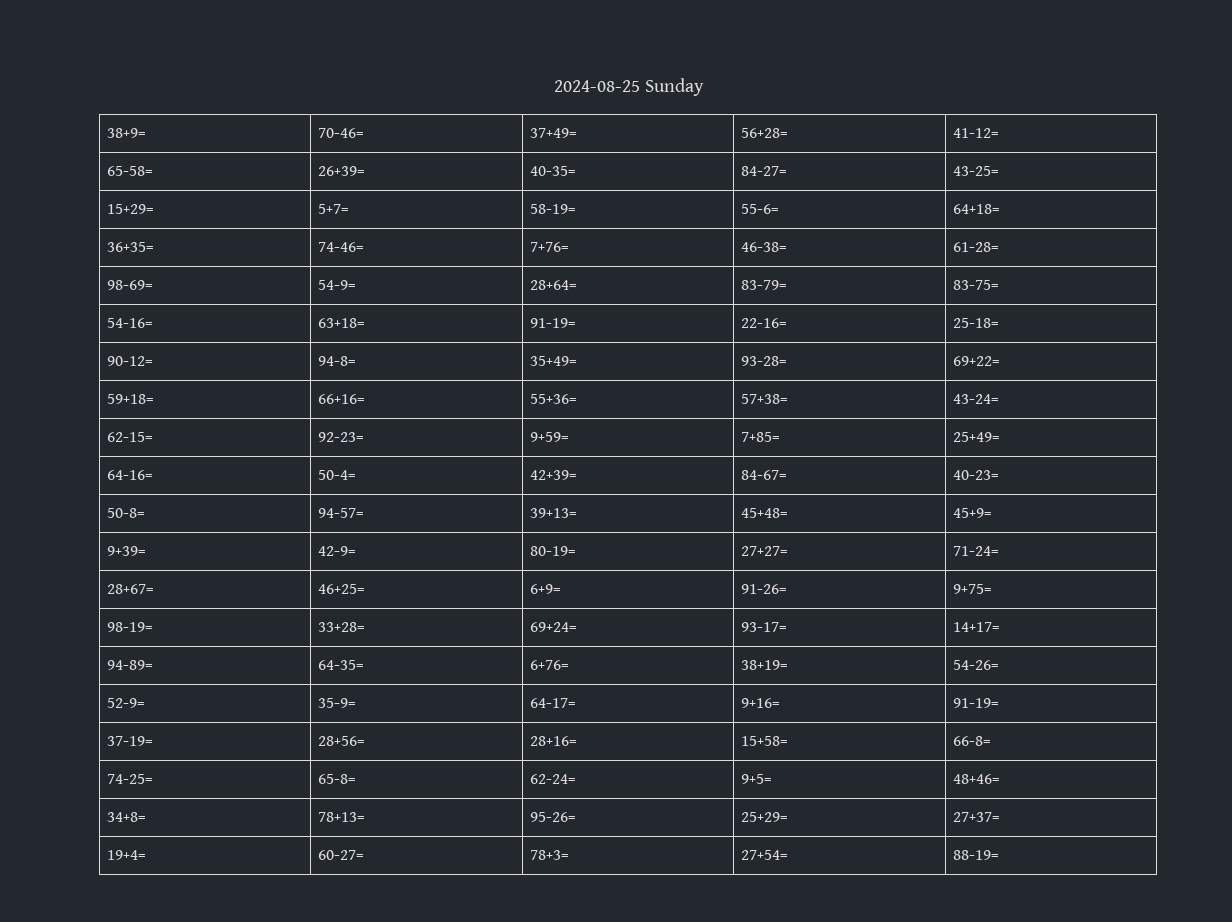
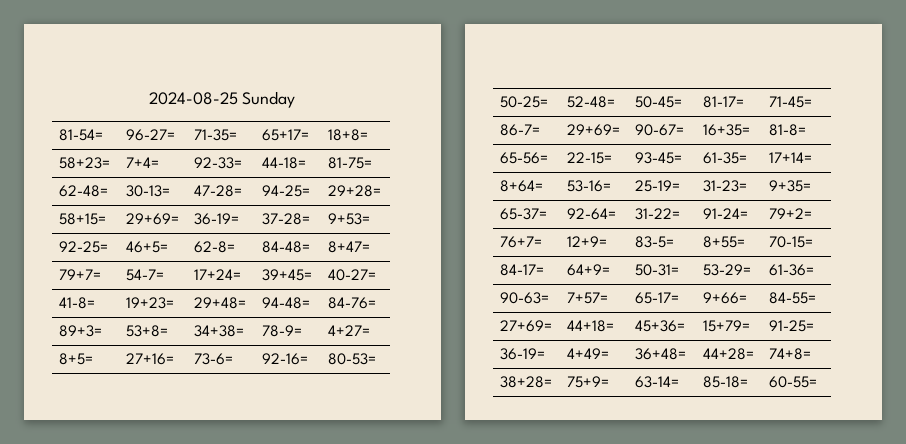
[106,128,146,138] [317,128,364,138] [529,128,577,138] [740,128,788,138] [952,128,999,138] [106,166,153,176] [317,166,365,176] [529,166,576,176] [740,166,787,176] [952,166,999,176] [106,204,154,214] [317,204,349,214] [529,204,576,214] [740,204,779,214] [952,204,1000,214] [106,242,154,252] [317,242,364,252] [529,242,569,252] [740,242,787,252] [952,242,999,252] [106,280,153,290] [317,280,356,290] [529,280,577,290] [740,280,787,290] [952,280,999,290] [106,318,153,328] [317,318,365,328] [529,318,576,328] [740,318,787,328] [952,318,999,328] [106,356,153,366] [317,356,356,366] [529,356,577,366] [740,356,787,366] [952,356,1000,366] [106,394,154,404] [317,394,365,404] [529,394,577,404] [740,394,788,404] [952,394,999,404] [106,432,153,442] [317,432,364,442] [529,432,569,442] [740,432,780,442] [952,432,1000,442] [106,470,153,480] [317,470,356,480] [529,470,577,480] [740,470,787,480] [952,470,999,480] [106,508,145,518] [317,508,364,518] [529,508,577,518] [740,508,788,518] [952,508,992,518] [106,546,146,556] [317,546,356,556] [529,546,576,556] [740,546,788,556] [952,546,999,556] [106,584,154,594] [317,584,365,594] [529,584,561,594] [740,584,787,594] [952,584,992,594] [106,622,153,632] [317,622,365,632] [529,622,577,632] [740,622,787,632] [952,622,1000,632] [106,660,153,670] [317,660,364,670] [529,660,569,670] [740,660,788,670] [952,660,999,670] [106,698,145,708] [317,698,356,708] [529,698,576,708] [740,698,780,708] [952,698,999,708] [106,736,153,746] [317,736,365,746] [529,736,577,746] [740,736,788,746] [952,736,991,746] [106,774,153,784] [317,774,356,784] [529,774,576,784] [740,774,772,784] [952,774,1000,784] [106,812,146,822] [317,812,365,822] [529,812,576,822] [740,812,788,822] [952,812,1000,822] [106,850,146,860] [317,850,364,860] [529,850,569,860] [740,850,788,860] [952,850,999,860] 38+9= | 70-46= | 37+49= | 56+28= | 41-12= // 65-58= | 26+39= | 40-35= | 84-27= | 43-25= // 15+29= | 5+7= | 58-19= | 55-6= | 64+18= // 36+35= | 74-46= | 7+76= | 46-38= | 61-28= // 98-69= | 54-9= | 28+64= | 83-79= | 83-75= // 54-16= | 63+18= | 91-19= | 22-16= | 25-18= // 90-12= | 94-8= | 35+49= | 93-28= | 69+22= // 59+18= | 66+16= | 55+36= | 57+38= | 43-24= // 62-15= | 92-23= | 9+59= | 7+85= | 25+49= // 64-16= | 50-4= | 42+39= | 84-67= | 40-23= // 50-8= | 94-57= | 39+13= | 45+48= | 45+9= // 9+39= | 42-9= | 80-19= | 27+27= | 71-24= // 28+67= | 46+25= | 6+9= | 91-26= | 9+75= // 98-19= | 33+28= | 69+24= | 93-17= | 14+17= // 94-89= | 64-35= | 6+76= | 38+19= | 54-26= // 52-9= | 35-9= | 64-17= | 9+16= | 91-19= // 37-19= | 28+56= | 28+16= | 15+58= | 66-8= // 74-25= | 65-8= | 62-24= | 9+5= | 48+46= // 34+8= | 78+13= | 95-26= | 25+29= | 27+37= // 19+4= | 60-27= | 78+3= | 27+54= | 88-19= -> [59,129,104,141] [126,129,176,141] [194,129,238,141] [262,129,310,141] [328,129,369,141] [59,157,111,169] [126,157,160,168] [194,157,243,169] [262,157,307,169] [328,157,373,169] [59,185,109,197] [126,185,171,197] [194,185,243,197] [262,185,311,197] [328,185,382,197] [59,213,107,225] [126,213,180,225] [194,213,240,225] [262,213,311,225] [328,213,371,225] [59,241,109,253] [126,241,169,253] [194,241,236,253] [262,241,311,253] [328,241,371,253] [59,269,102,280] [126,269,165,281] [194,269,242,280] [262,269,313,281] [328,269,377,281] [59,297,96,309] [126,297,175,309] [194,297,247,309] [262,297,311,309] [328,297,377,309] [59,325,103,337] [126,325,169,337] [194,325,245,337] [262,325,303,337] [328,325,371,336] [59,353,94,365] [126,353,175,365] [194,353,234,365] [262,353,309,365] [328,353,377,365] [500,96,549,108] [567,96,616,108] [635,96,683,108] [703,96,745,108] [769,96,813,108] [500,124,541,136] [567,124,621,136] [635,124,685,136] [703,124,751,136] [769,124,807,136] [500,152,549,164] [567,152,613,164] [635,152,683,164] [703,152,748,164] [769,152,813,163] [500,180,544,192] [567,180,612,192] [635,180,681,192] [703,180,748,192] [769,180,812,192] [500,208,548,220] [567,208,617,220] [635,208,681,220] [703,208,749,219] [769,208,813,219] [500,236,543,248] [567,236,608,247] [635,236,675,248] [703,236,746,248] [769,236,814,248] [500,264,545,276] [567,264,611,276] [635,264,680,276] [703,264,752,276] [769,264,815,276] [500,292,550,304] [567,292,609,304] [635,292,680,304] [703,292,748,304] [769,292,817,304] [500,320,553,332] [567,320,615,332] [635,320,686,332] [703,320,751,332] [769,320,815,332] [500,348,546,360] [567,348,610,359] [635,348,687,360] [703,348,755,360] [769,348,812,360] [500,376,553,388] [567,376,610,388] [635,376,680,388] [703,376,749,388] [769,376,818,388] 81-54= | 96-27= | 71-35= | 65+17= | 18+8= // 58+23= | 7+4= | 92-33= | 44-18= | 81-75= // 62-48= | 30-13= | 47-28= | 94-25= | 29+28= // 58+15= | 29+69= | 36-19= | 37-28= | 9+53= // 92-25= | 46+5= | 62-8= | 84-48= | 8+47= // 79+7= | 54-7= | 17+24= | 39+45= | 40-27= // 41-8= | 19+23= | 29+48= | 94-48= | 84-76= // 89+3= | 53+8= | 34+38= | 78-9= | 4+27= // 8+5= | 27+16= | 73-6= | 92-16= | 80-53= // 50-25= | 52-48= | 50-45= | 81-17= | 71-45= // 86-7= | 29+69= | 90-67= | 16+35= | 81-8= // 65-56= | 22-15= | 93-45= | 61-35= | 17+14= // 8+64= | 53-16= | 25-19= | 31-23= | 9+35= // 65-37= | 92-64= | 31-22= | 91-24= | 79+2= // 76+7= | 12+9= | 83-5= | 8+55= | 70-15= // 84-17= | 64+9= | 50-31= | 53-29= | 61-36= // 90-63= | 7+57= | 65-17= | 9+66= | 84-55= // 27+69= | 44+18= | 45+36= | 15+79= | 91-25= // 36-19= | 4+49= | 36+48= | 44+28= | 74+8= // 38+28= | 75+9= | 63-14= | 85-18= | 60-55=

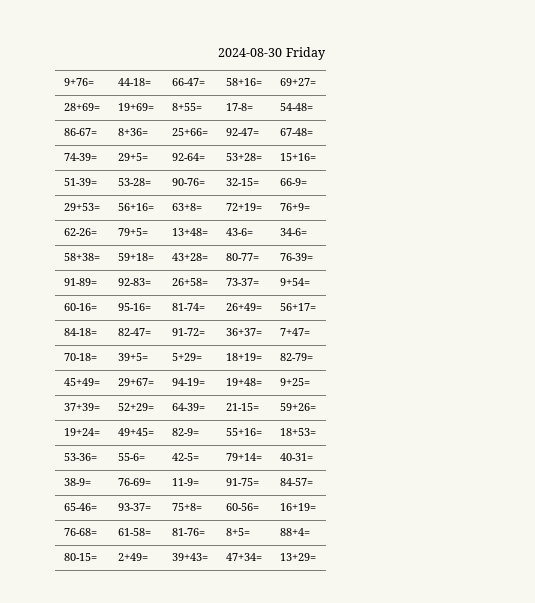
[148,91,296,108] [59,129,104,141] [126,129,176,141] [194,129,238,141] [262,129,310,141] [328,129,369,141] [59,157,111,169] [126,157,160,168] [194,157,243,169] [262,157,307,169] [328,157,373,169] [59,185,109,197] [126,185,171,197] [194,185,243,197] [262,185,311,197] [328,185,382,197] [59,213,107,225] [126,213,180,225] [194,213,240,225] [262,213,311,225] [328,213,371,225] [59,241,109,253] [126,241,169,253] [194,241,236,253] [262,241,311,253] [328,241,371,253] [59,269,102,280] [126,269,165,281] [194,269,242,280] [262,269,313,281] [328,269,377,281] [59,297,96,309] [126,297,175,309] [194,297,247,309] [262,297,311,309] [328,297,377,309] [59,325,103,337] [126,325,169,337] [194,325,245,337] [262,325,303,337] [328,325,371,336] [59,353,94,365] [126,353,175,365] [194,353,234,365] [262,353,309,365] [328,353,377,365] [500,96,549,108] [567,96,616,108] [635,96,683,108] [703,96,745,108] [769,96,813,108] [500,124,541,136] [567,124,621,136] [635,124,685,136] [703,124,751,136] [769,124,807,136] [500,152,549,164] [567,152,613,164] [635,152,683,164] [703,152,748,164] [769,152,813,163] [500,180,544,192] [567,180,612,192] [635,180,681,192] [703,180,748,192] [769,180,812,192] [500,208,548,220] [567,208,617,220] [635,208,681,220] [703,208,749,219] [769,208,813,219] [500,236,543,248] [567,236,608,247] [635,236,675,248] [703,236,746,248] [769,236,814,248] [500,264,545,276] [567,264,611,276] [635,264,680,276] [703,264,752,276] [769,264,815,276] [500,292,550,304] [567,292,609,304] [635,292,680,304] [703,292,748,304] [769,292,817,304] [500,320,553,332] [567,320,615,332] [635,320,686,332] [703,320,751,332] [769,320,815,332] [500,348,546,360] [567,348,610,359] [635,348,687,360] [703,348,755,360] [769,348,812,360] [500,376,553,388] [567,376,610,388] [635,376,680,388] [703,376,749,388] [769,376,818,388] 2024-08-25 Sunday // 81-54= | 96-27= | 71-35= | 65+17= | 18+8= // 58+23= | 7+4= | 92-33= | 44-18= | 81-75= // 62-48= | 30-13= | 47-28= | 94-25= | 29+28= // 58+15= | 29+69= | 36-19= | 37-28= | 9+53= // 92-25= | 46+5= | 62-8= | 84-48= | 8+47= // 79+7= | 54-7= | 17+24= | 39+45= | 40-27= // 41-8= | 19+23= | 29+48= | 94-48= | 84-76= // 89+3= | 53+8= | 34+38= | 78-9= | 4+27= // 8+5= | 27+16= | 73-6= | 92-16= | 80-53= // 50-25= | 52-48= | 50-45= | 81-17= | 71-45= // 86-7= | 29+69= | 90-67= | 16+35= | 81-8= // 65-56= | 22-15= | 93-45= | 61-35= | 17+14= // 8+64= | 53-16= | 25-19= | 31-23= | 9+35= // 65-37= | 92-64= | 31-22= | 91-24= | 79+2= // 76+7= | 12+9= | 83-5= | 8+55= | 70-15= // 84-17= | 64+9= | 50-31= | 53-29= | 61-36= // 90-63= | 7+57= | 65-17= | 9+66= | 84-55= // 27+69= | 44+18= | 45+36= | 15+79= | 91-25= // 36-19= | 4+49= | 36+48= | 44+28= | 74+8= // 38+28= | 75+9= | 63-14= | 85-18= | 60-55= -> [218,47,326,60] [63,78,94,86] [117,78,151,86] [171,78,205,86] [225,78,262,86] [279,78,316,86] [63,103,100,111] [117,103,154,111] [171,103,202,111] [225,103,253,111] [279,103,313,111] [63,128,97,136] [117,128,148,136] [171,128,208,136] [225,128,259,136] [279,128,313,136] [63,153,97,161] [117,153,148,161] [171,153,205,161] [225,153,262,161] [279,153,316,161] [63,178,97,186] [117,178,151,186] [171,178,205,186] [225,178,259,186] [279,178,307,186] [63,203,100,211] [117,203,154,211] [171,203,202,211] [225,203,262,211] [279,203,310,211] [63,228,97,236] [117,228,148,236] [171,228,208,236] [225,228,253,236] [279,228,307,236] [63,253,100,261] [117,253,154,261] [171,253,208,261] [225,253,259,261] [279,253,313,261] [63,278,97,286] [117,278,151,286] [171,278,208,286] [225,278,259,286] [279,278,310,286] [63,303,97,311] [117,303,151,311] [171,303,205,311] [225,303,262,311] [279,303,316,311] [63,328,97,336] [117,328,151,336] [171,328,205,336] [225,328,262,336] [279,328,310,336] [63,353,97,361] [117,353,148,361] [171,353,202,361] [225,353,262,361] [279,353,313,361] [63,378,100,386] [117,378,154,386] [171,378,205,386] [225,378,262,386] [279,378,310,386] [63,403,100,411] [117,403,154,411] [171,403,205,411] [225,403,259,411] [279,403,316,411] [63,428,100,436] [117,428,154,436] [171,428,199,436] [225,428,262,436] [279,428,316,436] [63,453,97,461] [117,453,145,461] [171,453,199,461] [225,453,262,461] [279,453,313,461] [63,478,91,486] [117,478,151,486] [171,478,199,486] [225,478,259,486] [279,478,313,486] [63,503,97,511] [117,503,151,511] [171,503,202,511] [225,503,259,511] [279,503,316,511] [63,528,97,536] [117,528,151,536] [171,528,205,536] [225,528,250,536] [279,528,310,536] [63,553,97,561] [117,553,148,561] [171,553,208,561] [225,553,262,561] [279,553,316,561] 2024-08-30 Friday // 9+76= | 44-18= | 66-47= | 58+16= | 69+27= // 28+69= | 19+69= | 8+55= | 17-8= | 54-48= // 86-67= | 8+36= | 25+66= | 92-47= | 67-48= // 74-39= | 29+5= | 92-64= | 53+28= | 15+16= // 51-39= | 53-28= | 90-76= | 32-15= | 66-9= // 29+53= | 56+16= | 63+8= | 72+19= | 76+9= // 62-26= | 79+5= | 13+48= | 43-6= | 34-6= // 58+38= | 59+18= | 43+28= | 80-77= | 76-39= // 91-89= | 92-83= | 26+58= | 73-37= | 9+54= // 60-16= | 95-16= | 81-74= | 26+49= | 56+17= // 84-18= | 82-47= | 91-72= | 36+37= | 7+47= // 70-18= | 39+5= | 5+29= | 18+19= | 82-79= // 45+49= | 29+67= | 94-19= | 19+48= | 9+25= // 37+39= | 52+29= | 64-39= | 21-15= | 59+26= // 19+24= | 49+45= | 82-9= | 55+16= | 18+53= // 53-36= | 55-6= | 42-5= | 79+14= | 40-31= // 38-9= | 76-69= | 11-9= | 91-75= | 84-57= // 65-46= | 93-37= | 75+8= | 60-56= | 16+19= // 76-68= | 61-58= | 81-76= | 8+5= | 88+4= // 80-15= | 2+49= | 39+43= | 47+34= | 13+29=

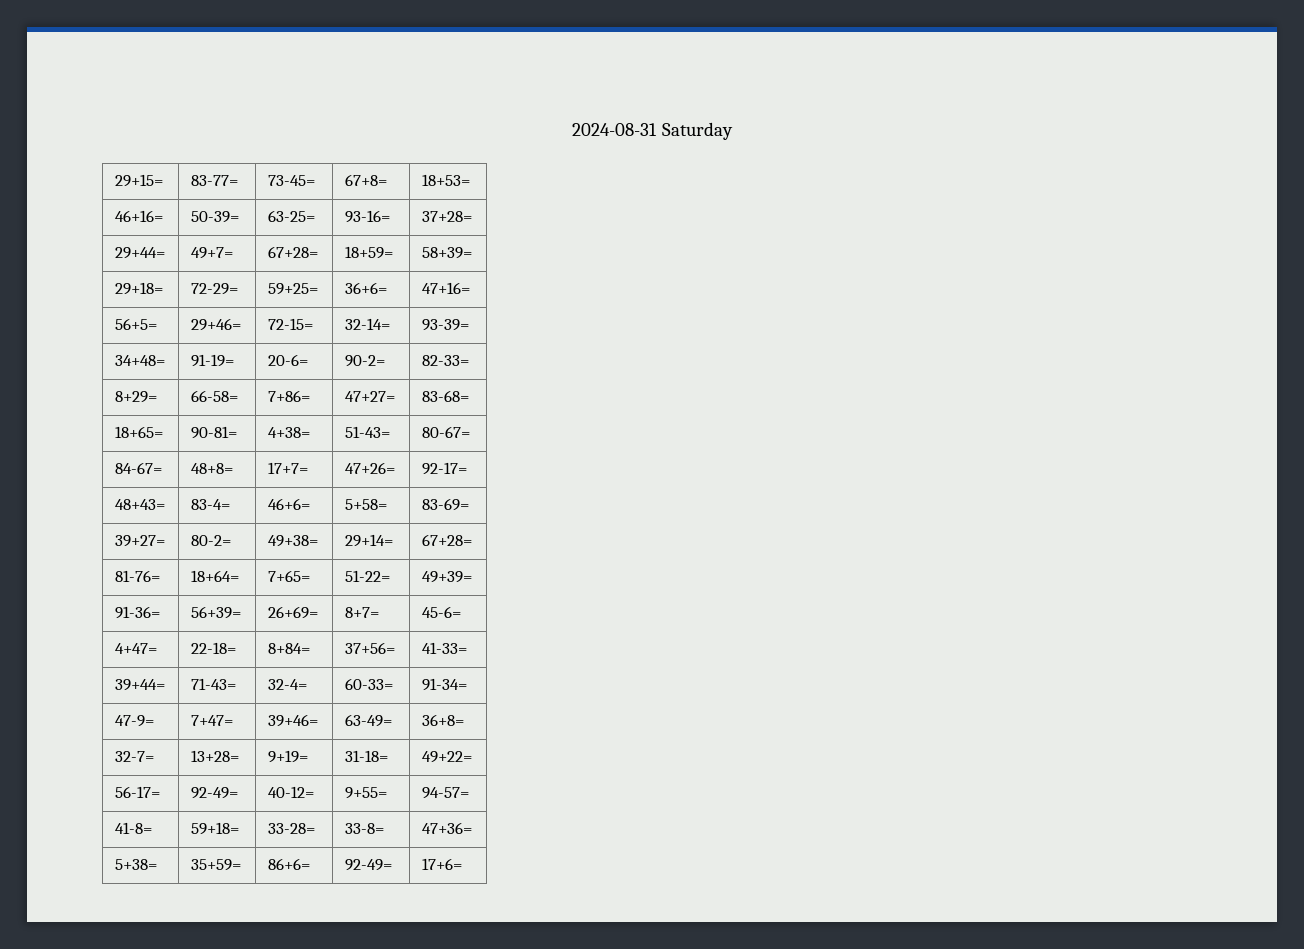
[218,47,326,60] [63,78,94,86] [117,78,151,86] [171,78,205,86] [225,78,262,86] [279,78,316,86] [63,103,100,111] [117,103,154,111] [171,103,202,111] [225,103,253,111] [279,103,313,111] [63,128,97,136] [117,128,148,136] [171,128,208,136] [225,128,259,136] [279,128,313,136] [63,153,97,161] [117,153,148,161] [171,153,205,161] [225,153,262,161] [279,153,316,161] [63,178,97,186] [117,178,151,186] [171,178,205,186] [225,178,259,186] [279,178,307,186] [63,203,100,211] [117,203,154,211] [171,203,202,211] [225,203,262,211] [279,203,310,211] [63,228,97,236] [117,228,148,236] [171,228,208,236] [225,228,253,236] [279,228,307,236] [63,253,100,261] [117,253,154,261] [171,253,208,261] [225,253,259,261] [279,253,313,261] [63,278,97,286] [117,278,151,286] [171,278,208,286] [225,278,259,286] [279,278,310,286] [63,303,97,311] [117,303,151,311] [171,303,205,311] [225,303,262,311] [279,303,316,311] [63,328,97,336] [117,328,151,336] [171,328,205,336] [225,328,262,336] [279,328,310,336] [63,353,97,361] [117,353,148,361] [171,353,202,361] [225,353,262,361] [279,353,313,361] [63,378,100,386] [117,378,154,386] [171,378,205,386] [225,378,262,386] [279,378,310,386] [63,403,100,411] [117,403,154,411] [171,403,205,411] [225,403,259,411] [279,403,316,411] [63,428,100,436] [117,428,154,436] [171,428,199,436] [225,428,262,436] [279,428,316,436] [63,453,97,461] [117,453,145,461] [171,453,199,461] [225,453,262,461] [279,453,313,461] [63,478,91,486] [117,478,151,486] [171,478,199,486] [225,478,259,486] [279,478,313,486] [63,503,97,511] [117,503,151,511] [171,503,202,511] [225,503,259,511] [279,503,316,511] [63,528,97,536] [117,528,151,536] [171,528,205,536] [225,528,250,536] [279,528,310,536] [63,553,97,561] [117,553,148,561] [171,553,208,561] [225,553,262,561] [279,553,316,561] 2024-08-30 Friday // 9+76= | 44-18= | 66-47= | 58+16= | 69+27= // 28+69= | 19+69= | 8+55= | 17-8= | 54-48= // 86-67= | 8+36= | 25+66= | 92-47= | 67-48= // 74-39= | 29+5= | 92-64= | 53+28= | 15+16= // 51-39= | 53-28= | 90-76= | 32-15= | 66-9= // 29+53= | 56+16= | 63+8= | 72+19= | 76+9= // 62-26= | 79+5= | 13+48= | 43-6= | 34-6= // 58+38= | 59+18= | 43+28= | 80-77= | 76-39= // 91-89= | 92-83= | 26+58= | 73-37= | 9+54= // 60-16= | 95-16= | 81-74= | 26+49= | 56+17= // 84-18= | 82-47= | 91-72= | 36+37= | 7+47= // 70-18= | 39+5= | 5+29= | 18+19= | 82-79= // 45+49= | 29+67= | 94-19= | 19+48= | 9+25= // 37+39= | 52+29= | 64-39= | 21-15= | 59+26= // 19+24= | 49+45= | 82-9= | 55+16= | 18+53= // 53-36= | 55-6= | 42-5= | 79+14= | 40-31= // 38-9= | 76-69= | 11-9= | 91-75= | 84-57= // 65-46= | 93-37= | 75+8= | 60-56= | 16+19= // 76-68= | 61-58= | 81-76= | 8+5= | 88+4= // 80-15= | 2+49= | 39+43= | 47+34= | 13+29= -> [572,122,733,140] [114,174,163,187] [190,175,238,186] [267,175,315,186] [344,174,387,186] [421,174,470,186] [114,210,163,222] [190,211,239,223] [267,210,315,222] [344,210,390,223] [421,211,472,222] [114,247,165,259] [190,247,233,259] [267,246,318,258] [344,246,393,259] [421,247,472,259] [114,282,163,295] [190,283,238,295] [267,283,318,295] [344,282,387,294] [421,282,470,294] [114,318,157,330] [190,318,241,331] [267,318,313,330] [344,318,390,330] [421,319,469,331] [114,355,165,366] [190,354,234,367] [267,354,308,366] [344,355,385,367] [421,355,469,366] [114,391,157,403] [190,390,238,402] [267,390,310,402] [344,391,395,402] [421,390,469,402] [114,426,163,438] [190,426,237,439] [267,427,310,438] [344,426,390,438] [421,426,470,438] [114,462,162,474] [190,463,233,474] [267,462,308,474] [344,462,395,474] [421,462,467,475] [114,499,165,510] [190,499,230,510] [267,498,310,510] [344,499,387,510] [421,498,469,511] [114,535,165,547] [190,535,231,546] [267,535,318,547] [344,534,393,547] [421,534,472,546] [114,570,160,582] [190,570,239,582] [267,570,310,582] [344,570,390,582] [421,571,472,583] [114,606,160,619] [190,606,241,619] [267,606,318,619] [344,607,379,618] [421,606,461,618] [114,643,157,654] [190,642,236,654] [267,643,310,654] [344,642,395,654] [421,642,467,654] [114,679,165,691] [190,678,236,690] [267,679,307,690] [344,678,393,690] [421,678,467,691] [114,715,154,727] [190,715,233,726] [267,714,318,727] [344,714,392,727] [421,714,464,726] [114,751,154,762] [190,750,239,762] [267,750,308,763] [344,750,388,762] [421,751,472,763] [114,786,160,798] [190,787,238,799] [267,786,314,798] [344,787,387,799] [421,787,469,799] [114,822,152,834] [190,822,239,835] [267,823,315,834] [344,823,384,834] [421,822,472,834] [114,859,157,870] [190,859,241,871] [267,858,310,870] [344,859,392,871] [421,858,462,870] 2024-08-31 Saturday // 29+15= | 83-77= | 73-45= | 67+8= | 18+53= // 46+16= | 50-39= | 63-25= | 93-16= | 37+28= // 29+44= | 49+7= | 67+28= | 18+59= | 58+39= // 29+18= | 72-29= | 59+25= | 36+6= | 47+16= // 56+5= | 29+46= | 72-15= | 32-14= | 93-39= // 34+48= | 91-19= | 20-6= | 90-2= | 82-33= // 8+29= | 66-58= | 7+86= | 47+27= | 83-68= // 18+65= | 90-81= | 4+38= | 51-43= | 80-67= // 84-67= | 48+8= | 17+7= | 47+26= | 92-17= // 48+43= | 83-4= | 46+6= | 5+58= | 83-69= // 39+27= | 80-2= | 49+38= | 29+14= | 67+28= // 81-76= | 18+64= | 7+65= | 51-22= | 49+39= // 91-36= | 56+39= | 26+69= | 8+7= | 45-6= // 4+47= | 22-18= | 8+84= | 37+56= | 41-33= // 39+44= | 71-43= | 32-4= | 60-33= | 91-34= // 47-9= | 7+47= | 39+46= | 63-49= | 36+8= // 32-7= | 13+28= | 9+19= | 31-18= | 49+22= // 56-17= | 92-49= | 40-12= | 9+55= | 94-57= // 41-8= | 59+18= | 33-28= | 33-8= | 47+36= // 5+38= | 35+59= | 86+6= | 92-49= | 17+6=

